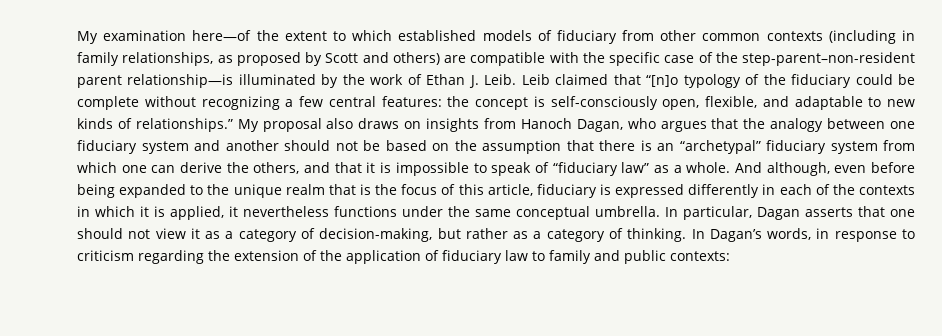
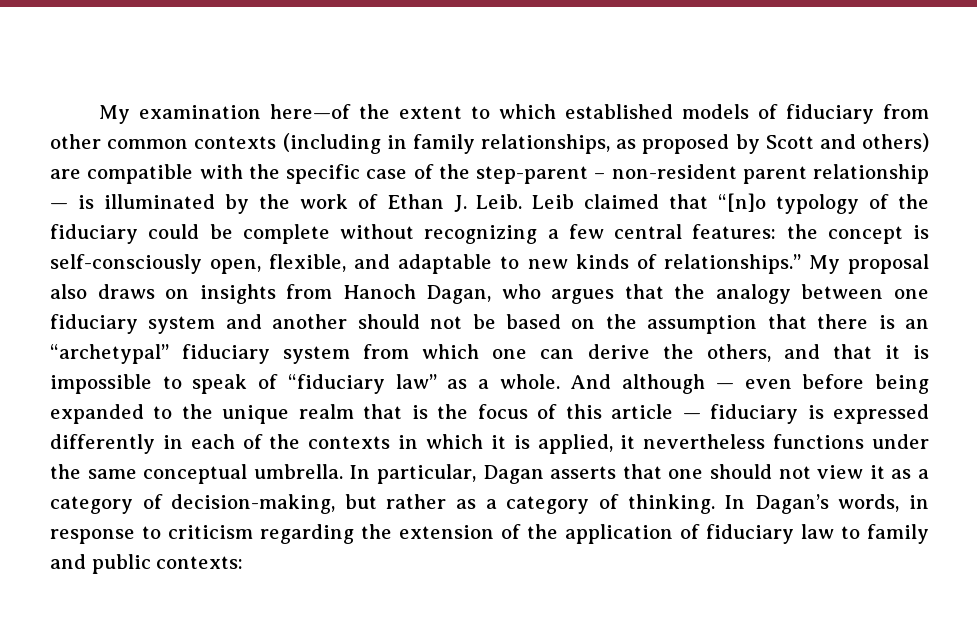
[742,52,915,66] [77,74,234,88] step-parent–non-resident parent relationship—is -> [476,164,929,184] [50,195,94,209] step-parent – non-resident parent relationship — is
[766,162,830,176] although, -> [622,374,734,394] although —
[487,184,533,196] article, -> [611,404,701,419] article —

